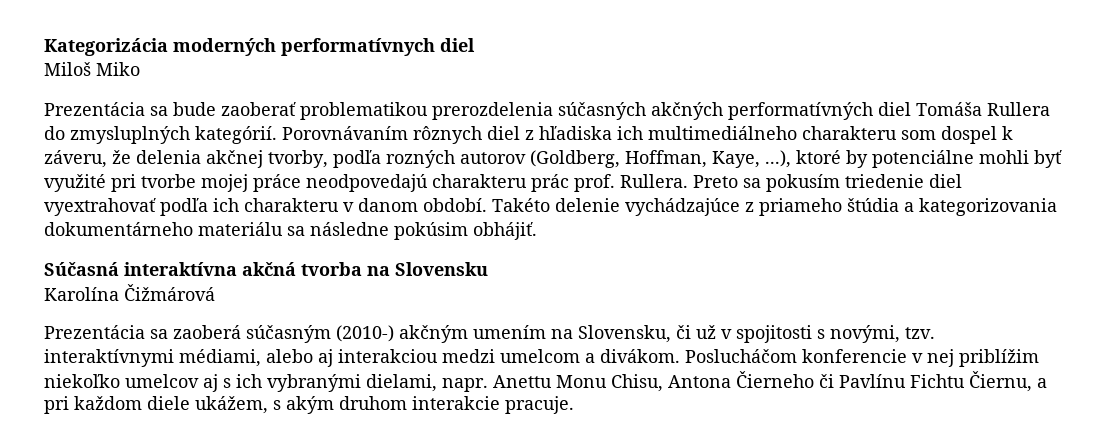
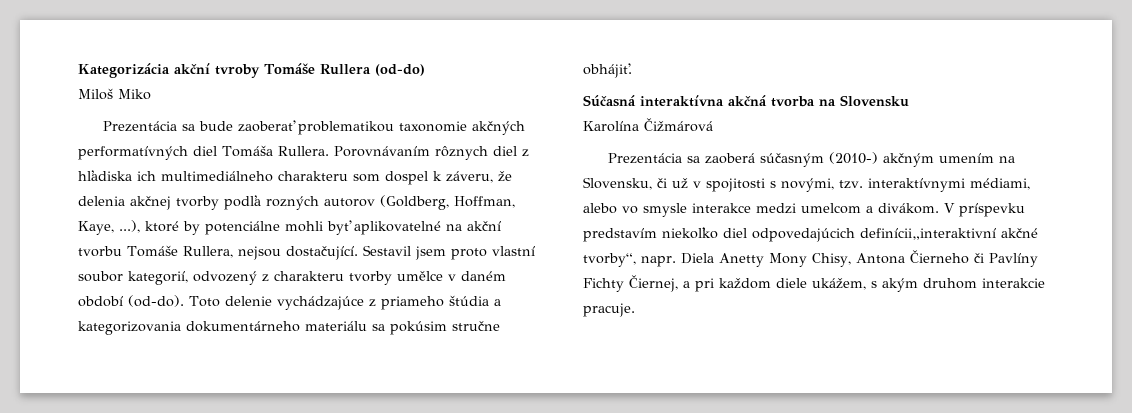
[173,38,475,56] moderných performatívnych diel -> [174,63,425,78] akční tvroby Tomáše Rullera (od-do)
[432,102,646,120] prerozdelenia súčasných -> [398,121,467,132] taxonomie
[987,102,1050,116] [44,126,277,144] Rullera do zmysluplných kategórií. -> [277,146,329,156] Rullera.
[268,150,328,168] tvorby, -> [176,196,219,210] tvorby
[44,174,962,192] [44,198,550,216] využité pri tvorbe mojej práce neodpovedajú charakteru prác prof. Rullera. Preto sa pokusím triedenie diel vyextrahovať podľa ich charakteru v danom období. Takéto -> [354,221,502,235] [78,245,536,260] [78,271,506,285] [78,295,220,307] aplikovatelné na akční tvorbu Tomáše Rullera, nejsou dostačující. Sestavil jsem proto vlastní soubor kategorií, odvozený z charakteru tvorby umělce v daném období (od-do). Toto
[310,222,468,240] následne pokúsim -> [390,321,500,335] pokúsim stručne
[318,349,438,367] aj interakciou -> [622,203,751,217] vo smysle interakce
[685,349,1039,367] [44,371,1032,392] Poslucháčom konferencie v nej priblížim niekoľko umelcov aj s ich vybranými dielami, napr. Anettu Monu Chisu, Antona Čierneho či Pavlínu Fichtu Čiernu, -> [944,203,1025,217] [583,227,1038,242] [583,250,1038,267] [583,275,678,292] V príspevku predstavím niekoľko diel odpovedajúcich definícii„interaktivní akčné tvorby“, napr. Diela Anetty Mony Chisy, Antona Čierneho či Pavlíny Fichty Čiernej,

